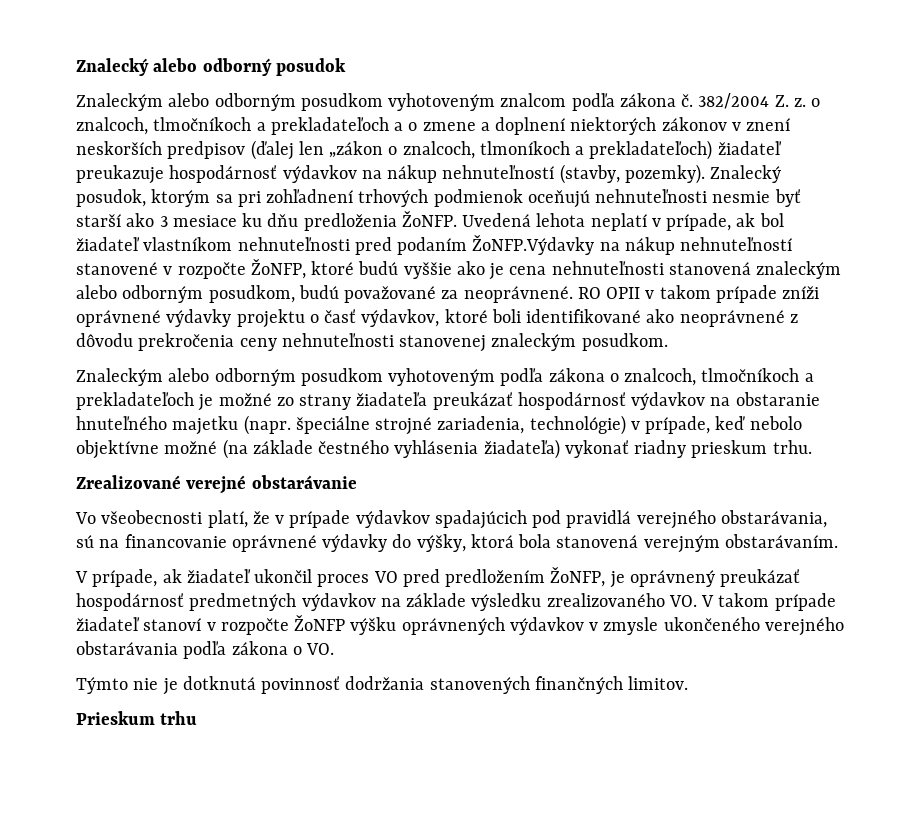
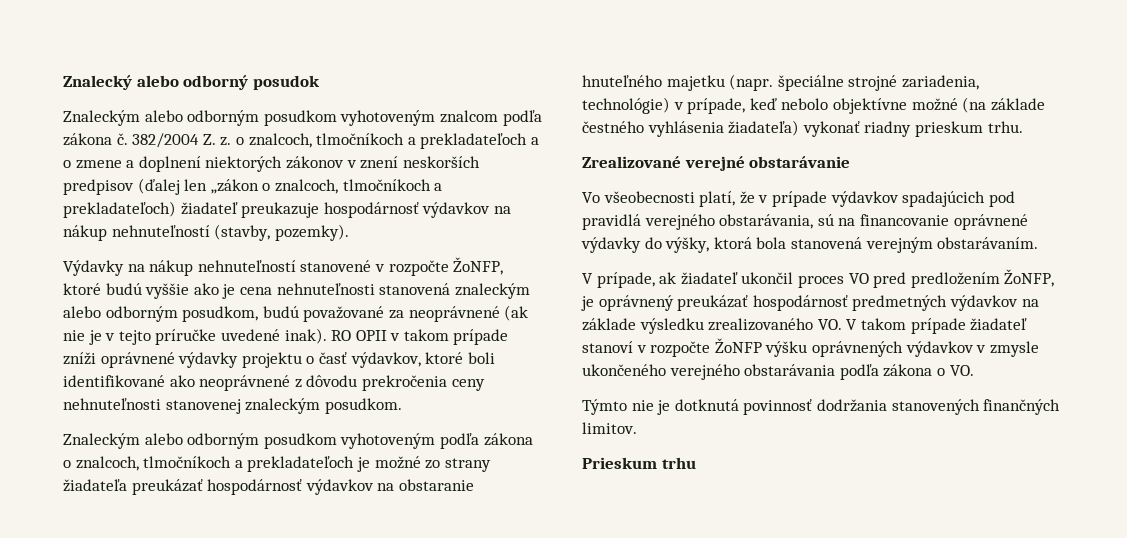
[479,141,570,155] tlmoníkoch -> [342,179,431,191] tlmočníkoch
[710,165,782,183] [76,189,801,208] [76,211,784,231] [76,235,595,255] Znalecký posudok, ktorým sa pri zohľadnení trhových podmienok oceňujú nehnuteľnosti nesmie byť starší ako 3 mesiace ku dňu predloženia ŽoNFP. Uvedená lehota neplatí v prípade, ak bol žiadateľ vlastníkom nehnuteľnosti pred podaním ŽoNFP.Výdavky -> [63,260,124,276] // Výdavky
[463,286,573,303] neoprávnené. -> [408,305,529,322] [63,328,327,345] neoprávnené (ak nie je v tejto príručke uvedené inak).

